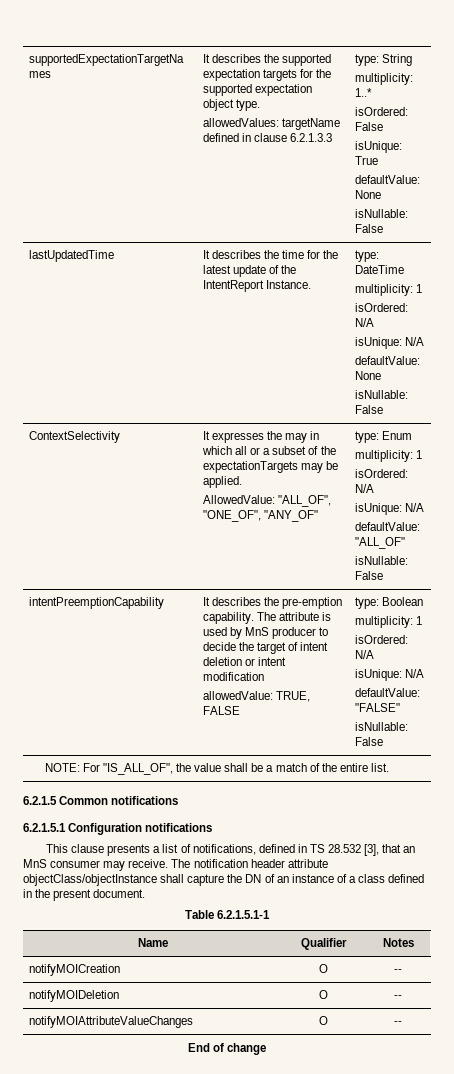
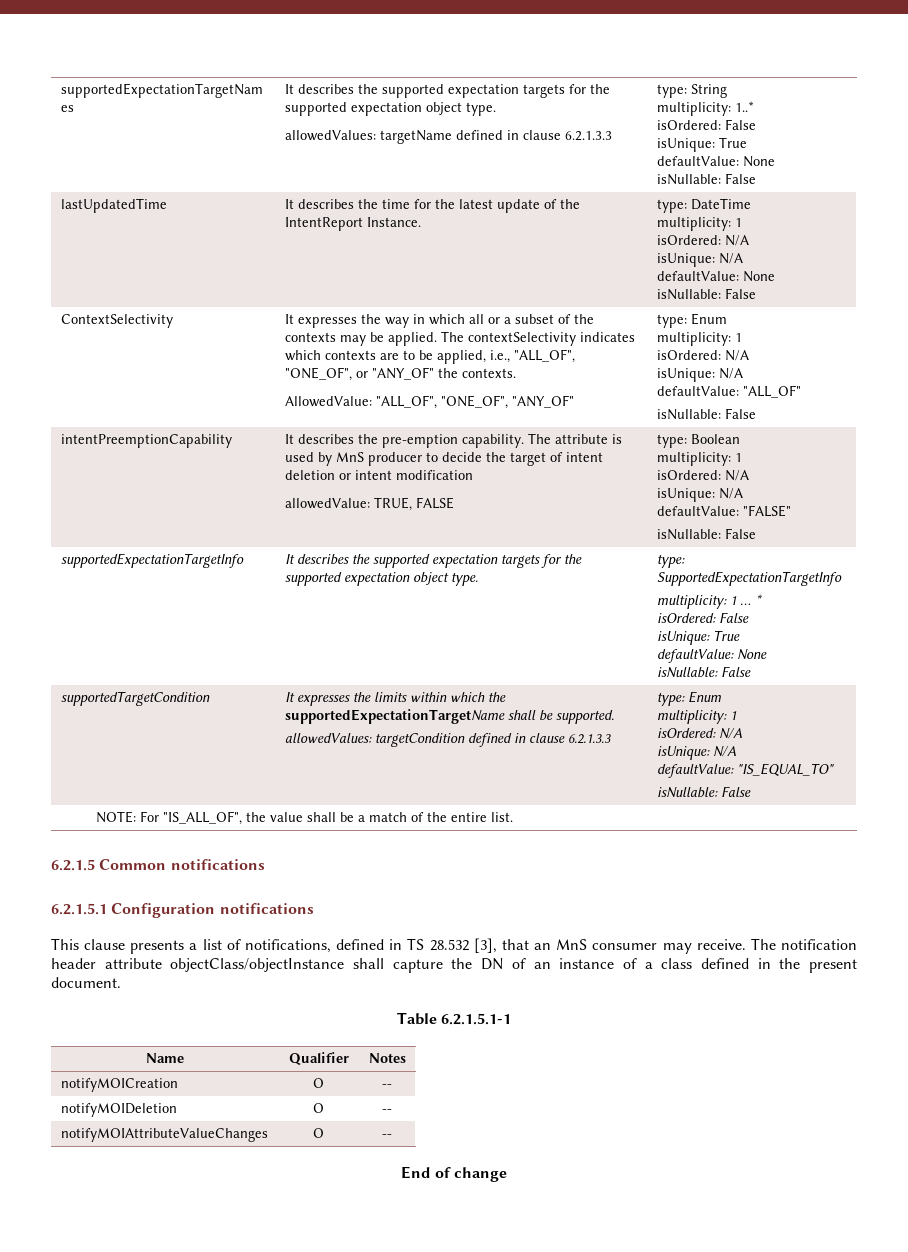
[285,433,308,443] may -> [384,317,409,328] way
[202,461,298,473] expectationTargets -> [284,332,336,342] contexts
(242, 482) none -> [440,331,635,346] [284,349,575,364] [284,367,516,381] The contextSelectivity indicates which contexts are to be applied, i.e., "ALL_OF", "ONE_OF", or "ANY_OF" the contexts.
(383, 741) none -> [60,553,244,568] [284,554,582,568] [284,572,478,586] [656,555,685,568] [656,571,842,586] [656,594,763,609] [656,612,749,623] [656,630,740,645] [656,649,767,663] [656,666,751,678] [60,691,210,706] [284,692,506,706] [284,709,614,724] [284,733,611,747] [656,691,722,706] [656,710,737,724] [656,728,742,739] [656,746,736,760] [656,763,834,778] [656,786,751,798] // supportedExpectationTargetInfo | It describes the supported expectation targets for the supported expectation object type. | type: SupportedExpectationTargetInfo // multiplicity: 1 … * // isOrdered: False // isUnique: True // defaultValue: None // isNullable: False // supportedTargetCondition | It expresses the limits within which the supportedExpectationTargetName shall be supported. // allowedValues: targetCondition defined in clause 6.2.1.3.3 | type: Enum // multiplicity: 1 // isOrdered: N/A // isUnique: N/A // defaultValue: "IS_EQUAL_TO" // isNullable: False

